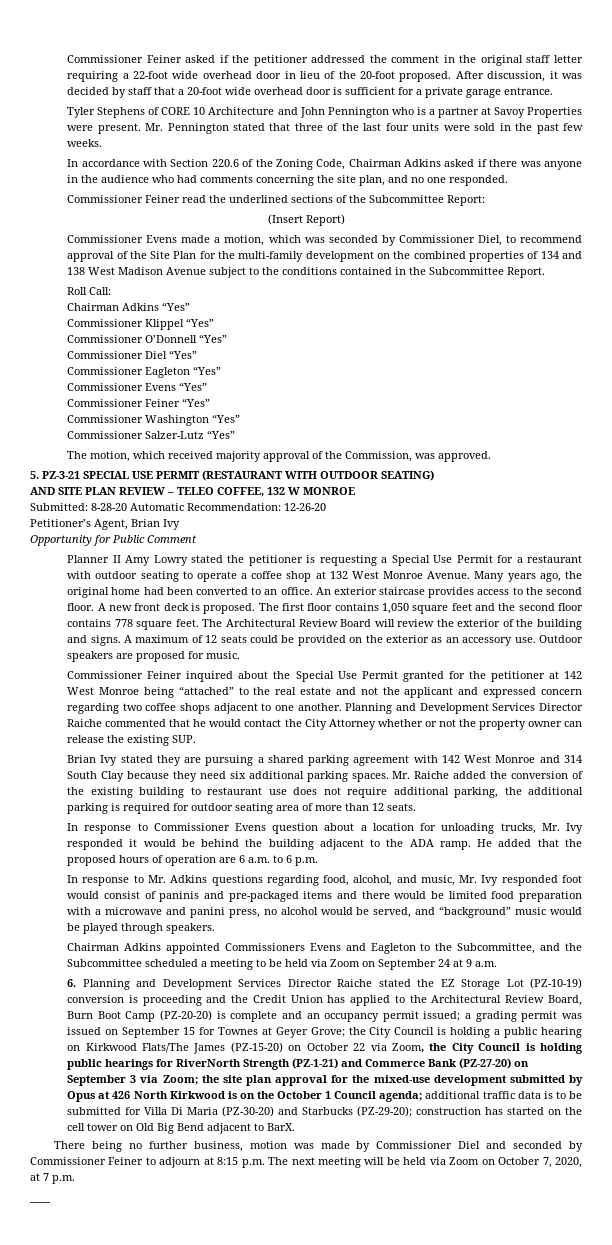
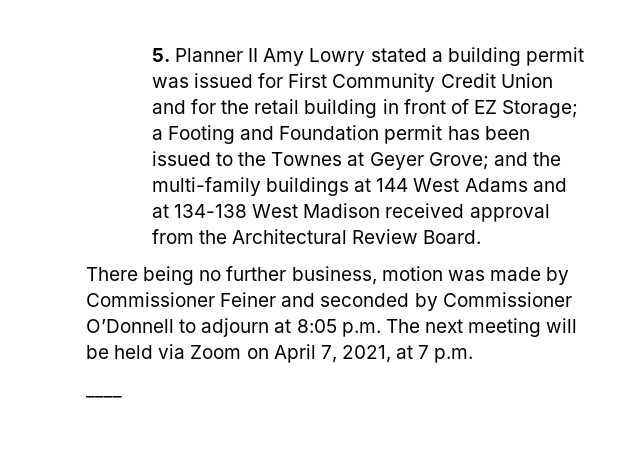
[67,55,584,66] [67,71,582,82] [67,87,554,98] [67,107,582,118] [67,123,583,134] [67,139,103,147] [67,159,583,170] [67,175,509,186] [67,195,486,206] [267,214,345,226] [67,235,582,246] [67,251,583,262] [67,267,546,278] [67,287,112,295] [67,302,191,311] [67,318,215,330] [67,334,228,343] [67,350,198,359] [67,366,222,378] [67,382,208,391] [67,398,211,407] [67,414,241,426] [67,430,236,439] [67,451,492,462] [30,470,434,481] [30,487,355,497] [30,503,326,511] [30,519,180,530] [30,535,197,546] Commissioner Feiner asked if the petitioner addressed the comment in the original staff letter requiring a 22-foot wide overhead door in lieu of the 20-foot proposed. After discussion, it was decided by staff that a 20-foot wide overhead door is sufficient for a private garage entrance. // Tyler Stephens of CORE 10 Architecture and John Pennington who is a partner at Savoy Properties were present. Mr. Pennington stated that three of the last four units were sold in the past few weeks. // In accordance with Section 220.6 of the Zoning Code, Chairman Adkins asked if there was anyone in the audience who had comments concerning the site plan, and no one responded. // Commissioner Feiner read the underlined sections of the Subcommittee Report: // (Insert Report) // Commissioner Evens made a motion, which was seconded by Commissioner Diel, to recommend approval of the Site Plan for the multi-family development on the combined properties of 134 and 138 West Madison Avenue subject to the conditions contained in the Subcommittee Report. // Roll Call: // Chairman Adkins “Yes” // Commissioner Klippel “Yes” // Commissioner O’Donnell “Yes” // Commissioner Diel “Yes” // Commissioner Eagleton “Yes” // Commissioner Evens “Yes” // Commissioner Feiner “Yes” // Commissioner Washington “Yes” // Commissioner Salzer-Lutz “Yes” // The motion, which received majority approval of the Commission, was approved. // 5. PZ-3-21 SPECIAL USE PERMIT (RESTAURANT WITH OUTDOOR SEATING) // AND SITE PLAN REVIEW – TELEO COFFEE, 132 W MONROE // Submitted: 8-28-20 Automatic Recommendation: 12-26-20 // Petitioner’s Agent, Brian Ivy // Opportunity for Public Comment // -> [151,48,170,62] 5.
[227,555,583,566] [67,571,582,582] [67,587,582,598] [67,603,584,614] [67,619,582,630] [67,635,583,646] [67,651,241,662] [67,671,583,682] [67,686,583,698] [67,703,584,714] [67,719,582,730] [67,735,197,746] [67,755,583,766] [67,771,584,782] [67,787,584,798] [67,803,417,814] [67,823,584,834] [67,839,583,850] [67,855,319,866] [67,875,582,886] [67,891,582,902] [67,906,583,918] [67,923,216,934] [67,943,583,954] [67,959,498,970] [67,978,583,990] [67,995,583,1006] [67,1010,582,1022] [67,1027,582,1038] [67,1042,584,1054] [67,1058,530,1070] [67,1075,583,1086] [67,1091,583,1102] [67,1106,582,1117] [67,1123,296,1134] the petitioner is requesting a Special Use Permit for a restaurant with outdoor seating to operate a coffee shop at 132 West Monroe Avenue. Many years ago, the original home had been converted to an office. An exterior staircase provides access to the second floor. A new front deck is proposed. The first floor contains 1,050 square feet and the second floor contains 778 square feet. The Architectural Review Board will review the exterior of the building and signs. A maximum of 12 seats could be provided on the exterior as an accessory use. Outdoor speakers are proposed for music. // Commissioner Feiner inquired about the Special Use Permit granted for the petitioner at 142 West Monroe being “attached” to the real estate and not the applicant and expressed concern regarding two coffee shops adjacent to one another. Planning and Development Services Director Raiche commented that he would contact the City Attorney whether or not the property owner can release the existing SUP. // Brian Ivy stated they are pursuing a shared parking agreement with 142 West Monroe and 314 South Clay because they need six additional parking spaces. Mr. Raiche added the conversion of the existing building to restaurant use does not require additional parking, the additional parking is required for outdoor seating area of more than 12 seats. // In response to Commissioner Evens question about a location for unloading trucks, Mr. Ivy responded it would be behind the building adjacent to the ADA ramp. He added that the proposed hours of operation are 6 a.m. to 6 p.m. // In response to Mr. Adkins questions regarding food, alcohol, and music, Mr. Ivy responded foot would consist of paninis and pre-packaged items and there would be limited food preparation with a microwave and panini press, no alcohol would be served, and “background” music would be played through speakers. // Chairman Adkins appointed Commissioners Evens and Eagleton to the Subcommittee, and the Subcommittee scheduled a meeting to be held via Zoom on September 24 at 9 a.m. // 6. Planning and Development Services Director Raiche stated the EZ Storage Lot (PZ-10-19) conversion is proceeding and the Credit Union has applied to the Architectural Review Board, Burn Boot Camp (PZ-20-20) is complete and an occupancy permit issued; a grading permit was issued on September 15 for Townes at Geyer Grove; the City Council is holding a public hearing on Kirkwood Flats/The James (PZ-15-20) on October 22 via Zoom, the City Council is holding public hearings for RiverNorth Strength (PZ-1-21) and Commerce Bank (PZ-27-20) on September 3 via Zoom; the site plan approval for the mixed-use development submitted by Opus at 426 North Kirkwood is on the October 1 Council agenda; additional traffic data is to be submitted for Villa Di Maria (PZ-30-20) and Starbucks (PZ-29-20); construction has started on the cell tower on Old Big Bend adjacent to BarX. -> [431,47,584,66] [151,73,553,92] [151,99,579,118] [151,125,530,144] [151,151,561,170] [151,177,567,196] [151,203,550,222] [151,229,482,244] a building permit was issued for First Community Credit Union and for the retail building in front of EZ Storage; a Footing and Foundation permit has been issued to the Townes at Geyer Grove; and the multi-family buildings at 144 West Adams and at 134-138 West Madison received approval from the Architectural Review Board.
[458,1141,481,1149] Diel -> [220,292,277,307] Feiner
[108,1157,144,1165] Feiner -> [86,319,174,333] O’Donnell
[217,1157,239,1165] 8:15 -> [296,319,337,333] 8:05
[498,1157,583,1168] October 7, 2020, -> [273,344,391,363] April 7, 2021,

